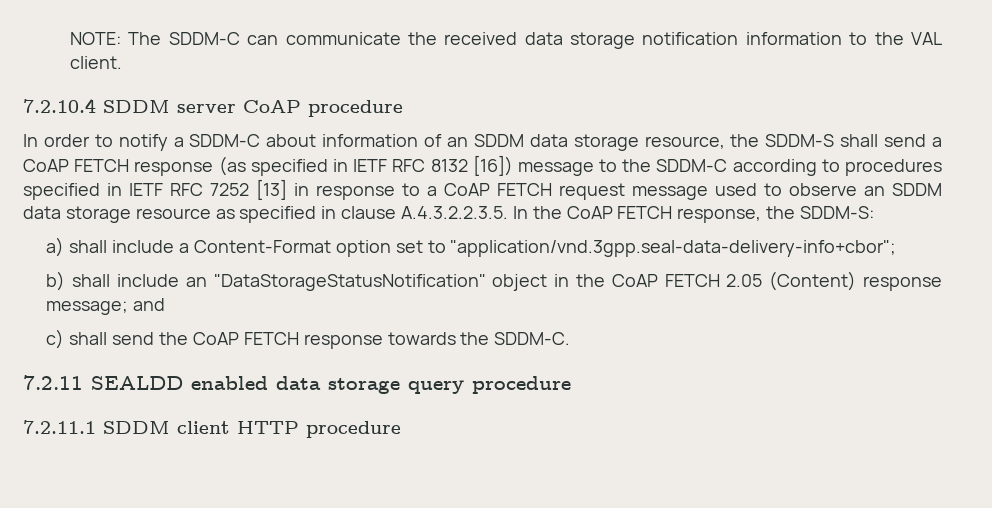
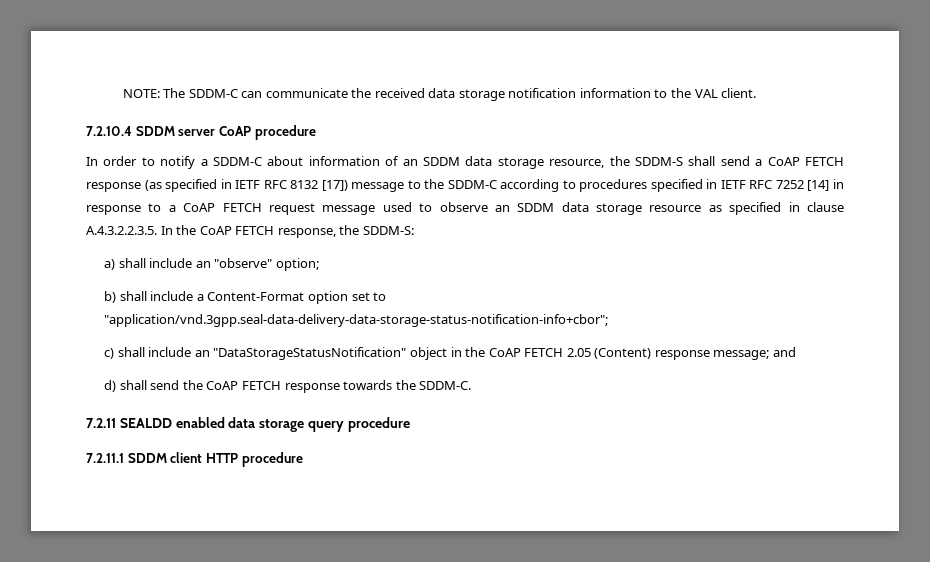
[472,155,513,176] [16]) -> [321,180,348,191] [17])
[256,179,287,200] [13] -> [807,180,830,191] [14]
(175, 246) none -> [195,258,319,271] [104,291,194,303] an "observe" option; // b) shall include
[450,240,897,257] [46,271,66,291] "application/vnd.3gpp.seal-data-delivery-info+cbor"; // b) -> [104,314,609,327] [104,348,115,359] "application/vnd.3gpp.seal-data-delivery-data-storage-status-notification-info+cbor"; // c)
[46,329,65,349] c) -> [104,380,117,392] d)

